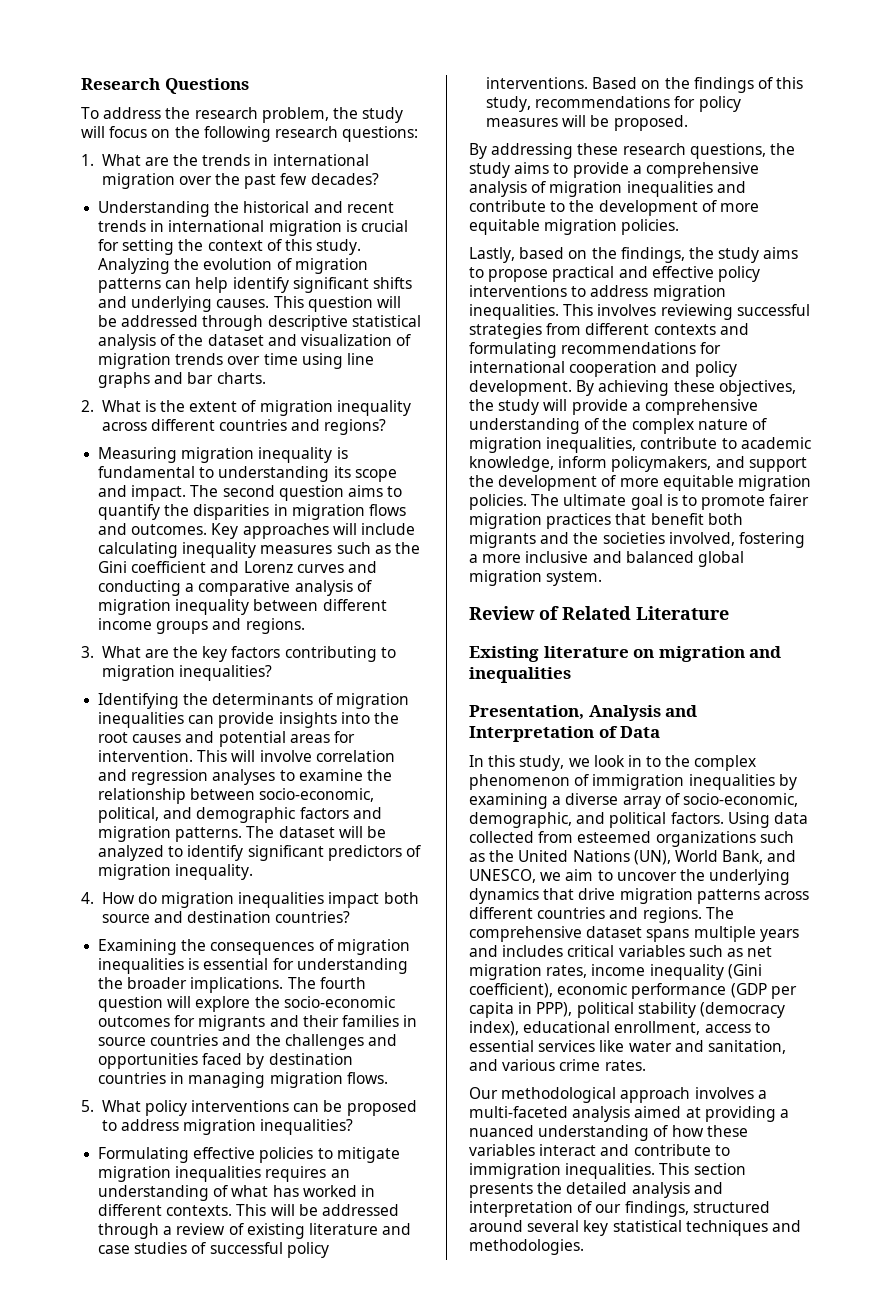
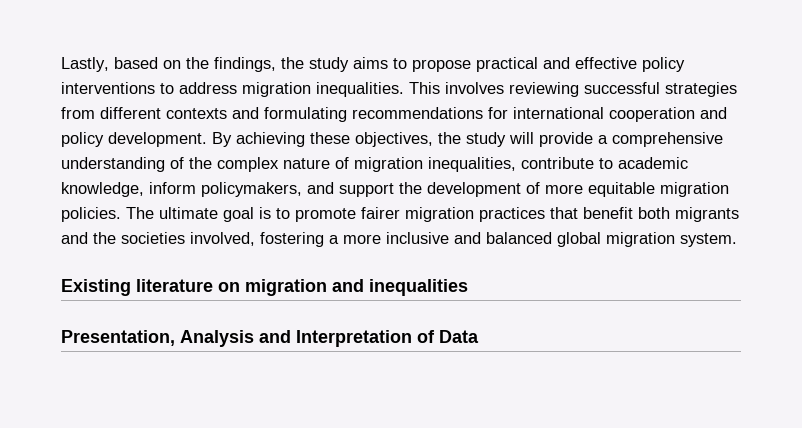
[81,78,249,94] [81,107,404,123] [81,126,419,142] [81,154,369,166] [101,173,379,189] [98,201,394,217] [98,220,408,236] [98,239,362,255] [98,258,368,274] [98,277,412,293] [98,296,401,312] [98,315,421,331] [98,334,412,350] [98,353,374,369] [98,372,266,388] [81,400,411,416] [101,419,387,435] [98,447,348,463] [98,466,397,482] [98,485,403,501] [98,504,406,520] [98,523,415,539] [98,542,420,558] [98,561,377,573] [98,580,372,596] [98,599,387,615] [98,618,305,634] [81,646,396,662] [101,665,272,681] [98,693,409,709] [98,712,399,728] [98,731,355,747] [98,750,395,762] [98,769,392,785] [98,788,375,804] [98,807,382,823] [98,826,386,842] [98,845,421,861] [98,864,254,880] [81,892,419,908] [101,911,351,923] [98,939,410,955] [98,958,408,974] [98,977,366,993] [98,996,395,1012] [98,1015,418,1031] [98,1034,397,1050] [98,1053,353,1069] [98,1072,388,1088] [81,1100,417,1116] [101,1119,354,1135] [98,1147,400,1163] [98,1166,350,1182] [98,1185,375,1201] [98,1204,399,1216] [98,1223,412,1239] [98,1242,329,1258] [486,77,804,93] [486,96,741,112] [486,115,688,131] [469,143,795,159] [469,162,759,178] [469,181,746,197] [469,200,759,216] [469,219,680,235] Research Questions // To address the research problem, the study will focus on the following research questions: // 1. What are the trends in international migration over the past few decades? // Understanding the historical and recent trends in international migration is crucial for setting the context of this study. Analyzing the evolution of migration patterns can help identify significant shifts and underlying causes. This question will be addressed through descriptive statistical analysis of the dataset and visualization of migration trends over time using line graphs and bar charts. // 2. What is the extent of migration inequality across different countries and regions? // Measuring migration inequality is fundamental to understanding its scope and impact. The second question aims to quantify the disparities in migration flows and outcomes. Key approaches will include calculating inequality measures such as the Gini coefficient and Lorenz curves and conducting a comparative analysis of migration inequality between different income groups and regions. // 3. What are the key factors contributing to migration inequalities? // Identifying the determinants of migration inequalities can provide insights into the root causes and potential areas for intervention. This will involve correlation and regression analyses to examine the relationship between socio-economic, political, and demographic factors and migration patterns. The dataset will be analyzed to identify significant predictors of migration inequality. // 4. How do migration inequalities impact both source and destination countries? // Examining the consequences of migration inequalities is essential for understanding the broader implications. The fourth question will explore the socio-economic outcomes for migrants and their families in source countries and the challenges and opportunities faced by destination countries in managing migration flows. // 5. What policy interventions can be proposed to address migration inequalities? // Formulating effective policies to mitigate migration inequalities requires an understanding of what has worked in different contexts. This will be addressed through a review of existing literature and case studies of successful policy interventions. Based on the findings of this study, recommendations for policy measures will be proposed. // By addressing these research questions, the study aims to provide a comprehensive analysis of migration inequalities and contribute to the development of more equitable migration policies. // -> (61, 64) none
[469,606,729,620] // Review of Related Literature -> (737, 240) none
[469,755,757,771] [469,774,797,790] [469,793,798,809] [469,812,808,828] [469,831,794,847] [469,850,797,865] [469,869,791,885] [469,888,809,904] [469,907,734,923] [469,926,799,942] [469,945,773,957] [469,964,762,980] [469,983,797,999] [469,1002,785,1018] [469,1021,770,1036] [469,1040,786,1054] [469,1059,646,1071] [469,1087,767,1103] [469,1106,789,1122] [469,1125,748,1141] [469,1144,730,1156] [469,1163,746,1179] [469,1182,723,1198] [469,1201,770,1217] [469,1220,801,1236] [469,1239,584,1255] // In this study, we look in to the complex phenomenon of immigration inequalities by examining a diverse array of socio-economic, demographic, and political factors. Using data collected from esteemed organizations such as the United Nations (UN), World Bank, and UNESCO, we aim to uncover the underlying dynamics that drive migration patterns across different countries and regions. The comprehensive dataset spans multiple years and includes critical variables such as net migration rates, income inequality (Gini coefficient), economic performance (GDP per capita in PPP), political stability (democracy index), educational enrollment, access to essential services like water and sanitation, and various crime rates. // Our methodological approach involves a multi-faceted analysis aimed at providing a nuanced understanding of how these variables interact and contribute to immigration inequalities. This section presents the detailed analysis and interpretation of our findings, structured around several key statistical techniques and methodologies. -> (479, 336) none

